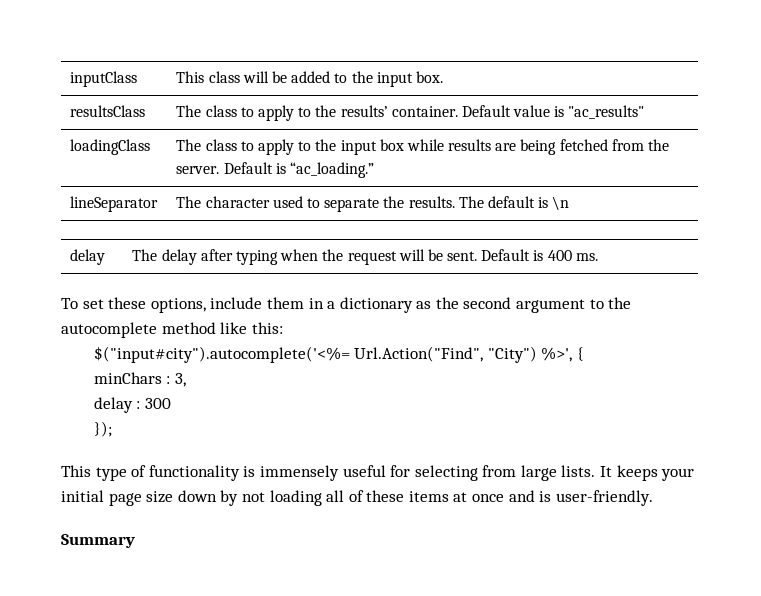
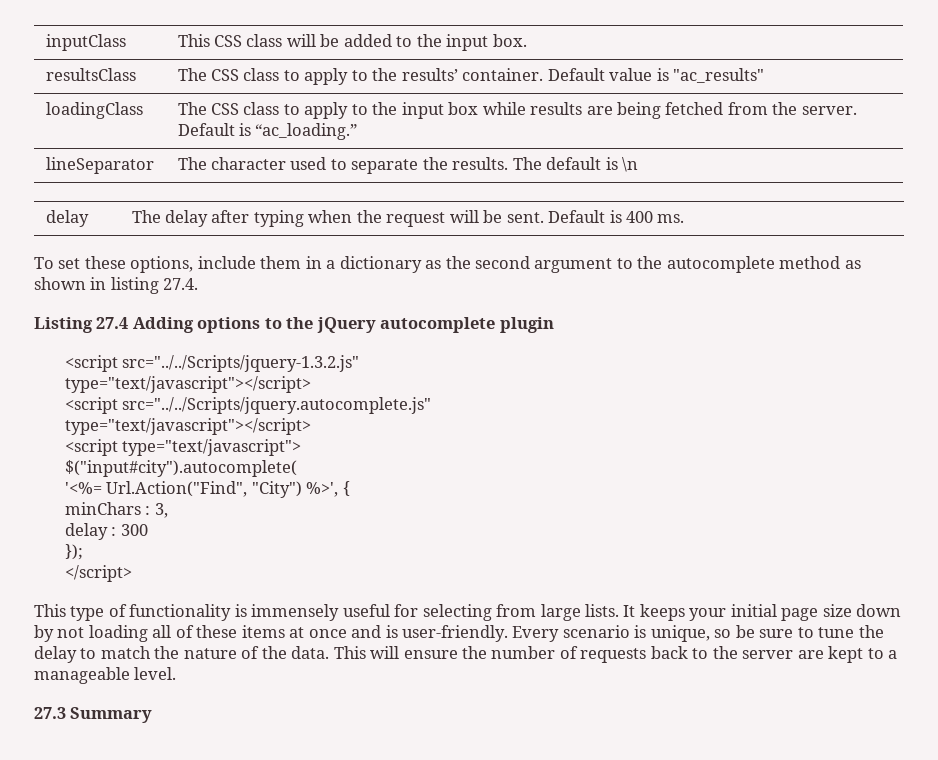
(205, 77) none -> [213,35,242,47] CSS
(202, 111) none -> [210,69,239,81] CSS
(202, 145) none -> [210,103,239,115] CSS
[220,322,283,334] [93,346,350,363] like this: // $("input#city").autocomplete('<%= -> [844,260,861,269] [34,277,199,294] [34,317,554,333] [65,355,360,372] [65,376,312,393] [65,397,432,414] [65,418,312,435] [65,439,302,456] [65,460,298,477] [65,482,103,494] as shown in listing 27.4. // Listing 27.4 Adding options to the jQuery autocomplete plugin // <script src="../../Scripts/jquery-1.3.2.js" // type="text/javascript"></script> // <script src="../../Scripts/jquery.autocomplete.js" // type="text/javascript"></script> // <script type="text/javascript"> // $("input#city").autocomplete( // '<%=
(112, 429) none -> [65,565,133,582] // </script>
(653, 498) // -> [512,625,884,642] [34,646,898,663] [34,667,177,684] [34,707,66,719] Every scenario is unique, so be sure to tune the delay to match the nature of the data. This will ensure the number of requests back to the server are kept to a manageable level. // 27.3

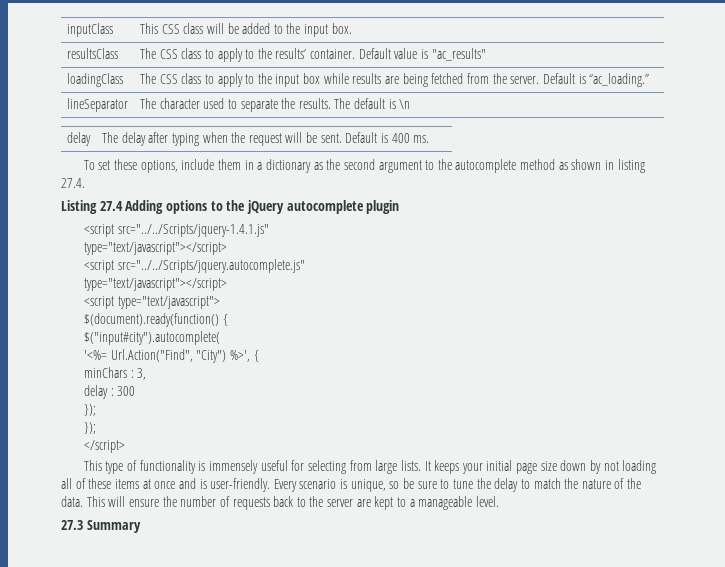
[122,355,360,372] src="../../Scripts/jquery-1.3.2.js" -> [117,224,269,237] src="../../Scripts/jquery-1.4.1.js"
(302, 447) none -> [84,313,228,327] // $(document).ready(function() {
(84, 552) none -> [84,422,97,434] // });

